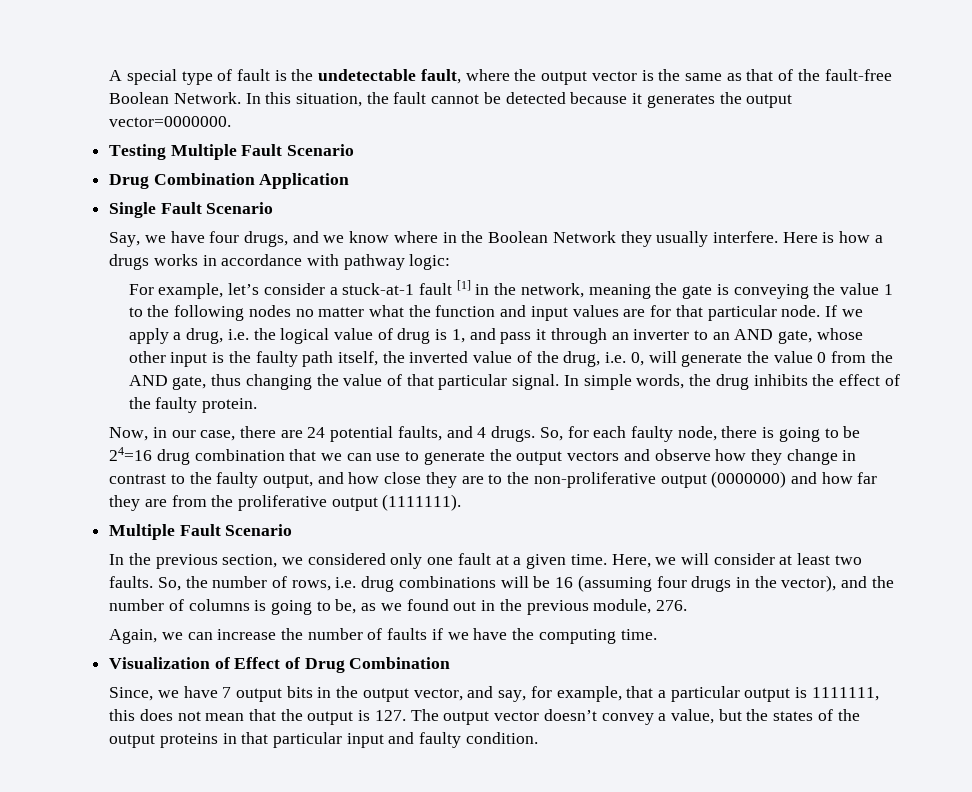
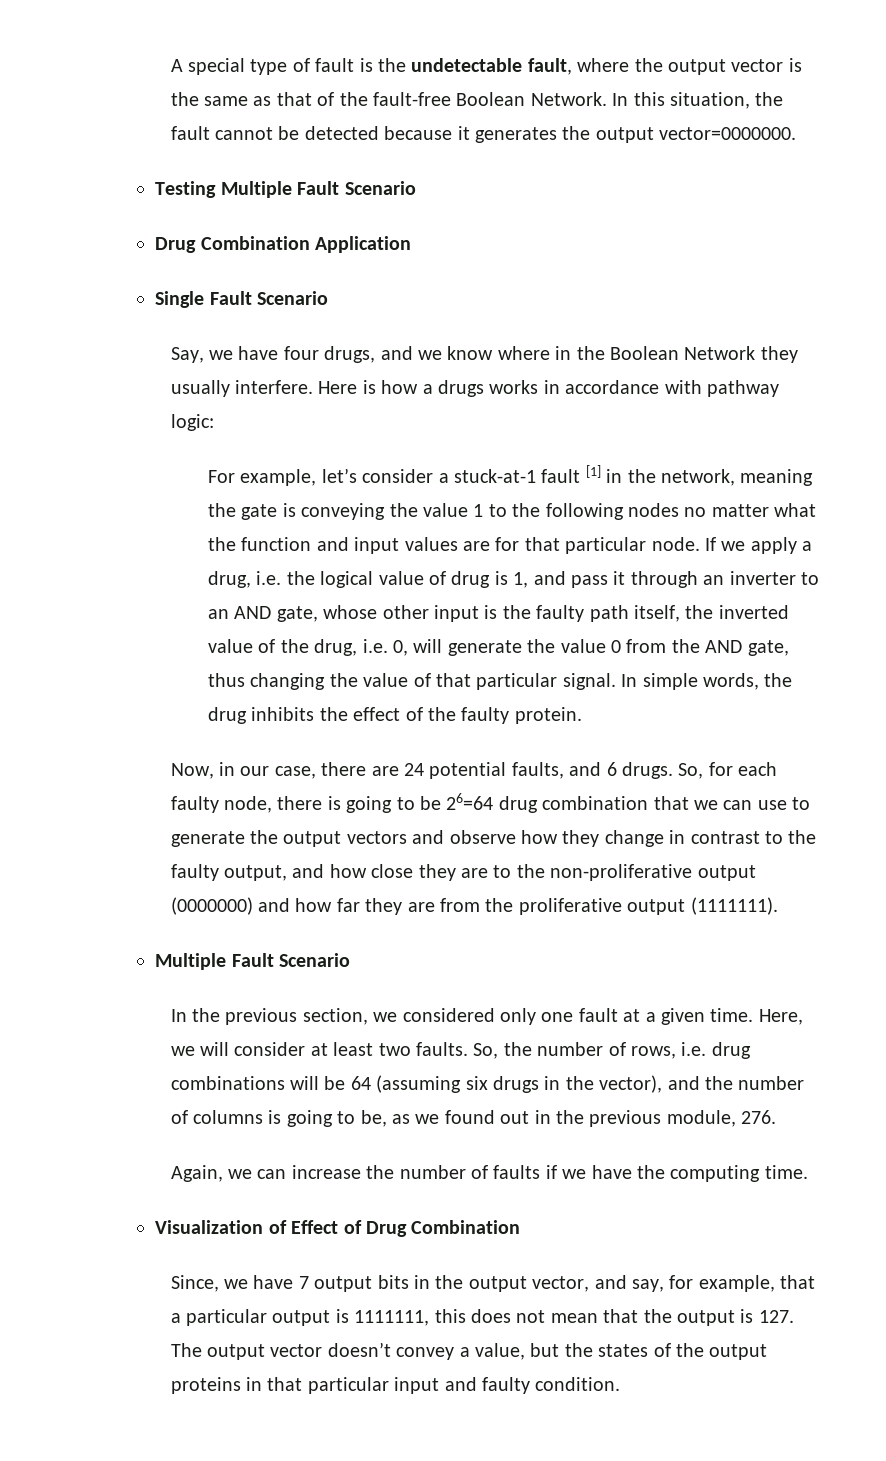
[477,427,487,438] 4 -> [606,762,617,776] 6
[109,447,153,461] 24=16 -> [446,793,494,810] 26=64
[555,575,687,592] 16 (assuming four -> [350,1075,488,1093] 64 (assuming six

